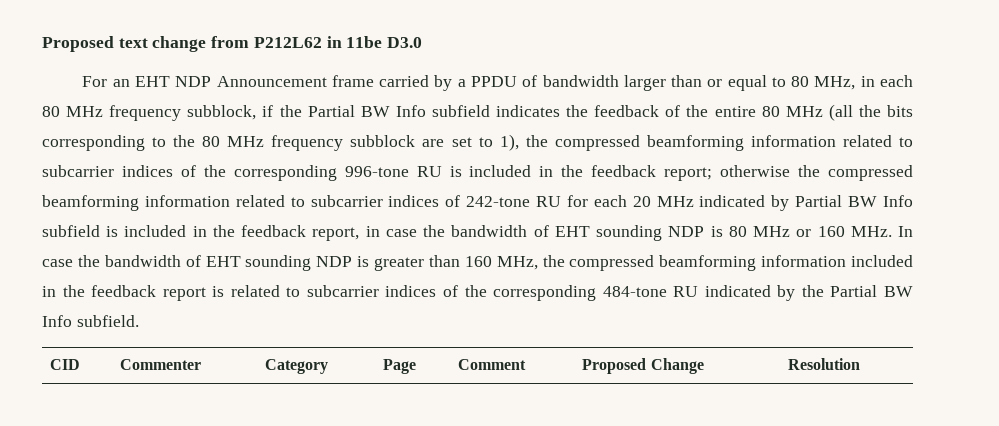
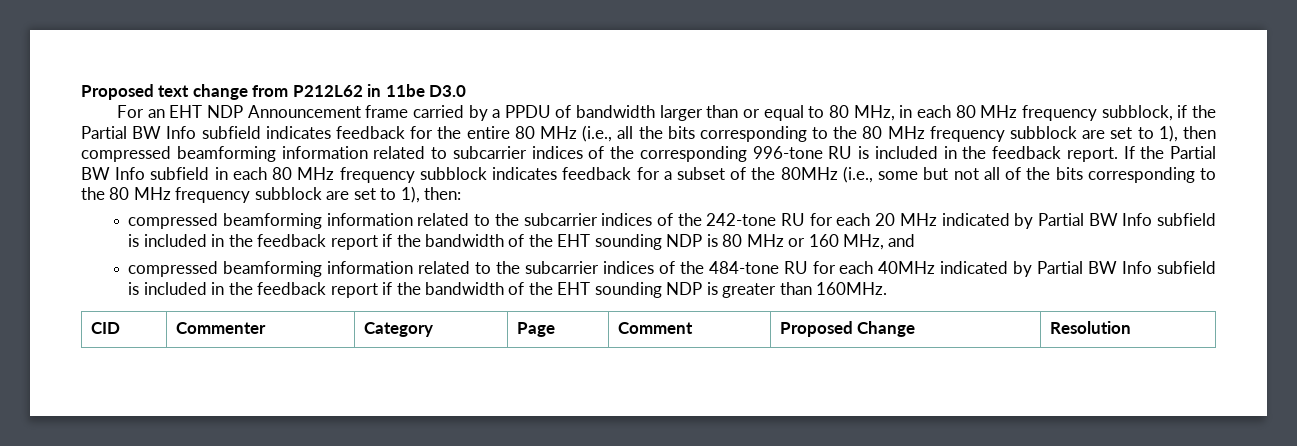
[566,105,681,117] the feedback of -> [335,126,434,139] feedback for
[828,104,853,121] (all -> [582,125,634,142] (i.e., all
[525,135,548,147] the -> [1183,126,1216,139] then
[664,165,913,181] [42,195,461,211] report; otherwise the compressed beamforming information related to subcarrier indices of -> [1066,146,1216,162] [81,166,1217,183] [81,186,462,203] [128,213,702,229] report. If the Partial BW Info subfield in each 80 MHz frequency subblock indicates feedback for a subset of the 80MHz (i.e., some but not all of the bits corresponding to the 80 MHz frequency subblock are set to 1), then: // compressed beamforming information related to the subcarrier indices of the
[312,225,549,241] report, in case the bandwidth of -> [330,234,553,250] report if the bandwidth of the
[850,226,913,237] [42,255,201,267] MHz. In case the bandwidth of -> [843,234,916,250] [128,261,1216,277] [128,282,553,298] MHz, and // compressed beamforming information related to the subcarrier indices of the 484-tone RU for each 40MHz indicated by Partial BW Info subfield is included in the feedback report if the bandwidth of the
[464,255,913,271] [42,285,913,301] [42,315,139,327] 160 MHz, the compressed beamforming information included in the feedback report is related to subcarrier indices of the corresponding 484-tone RU indicated by the Partial BW Info subfield. -> [816,282,888,295] 160MHz.

